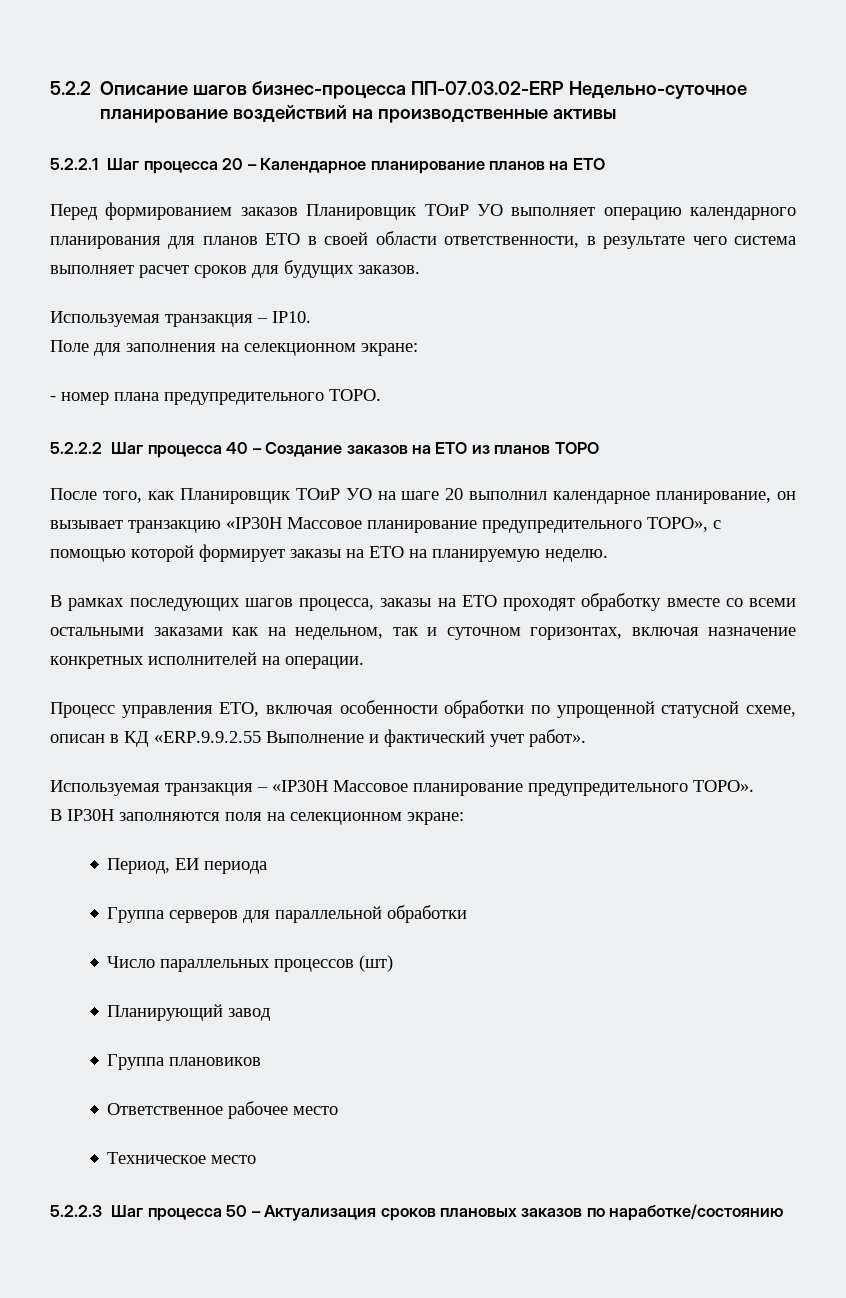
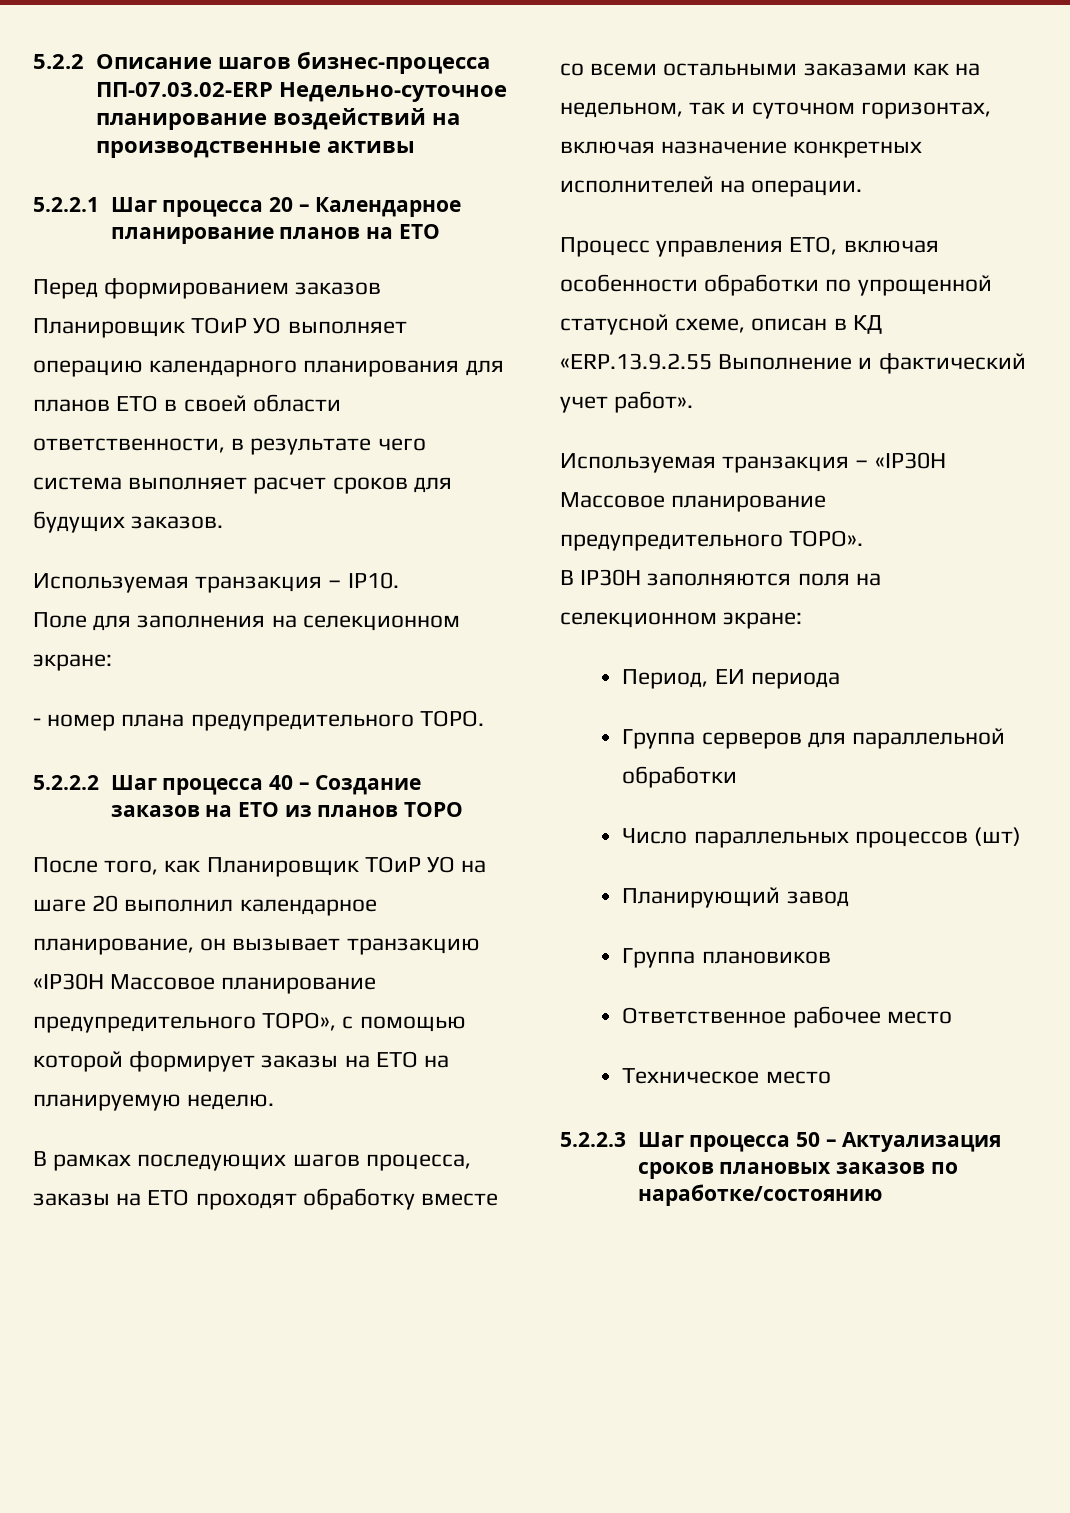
[154,731,261,743] «ERP.9.9.2.55 -> [560,353,712,370] «ERP.13.9.2.55

